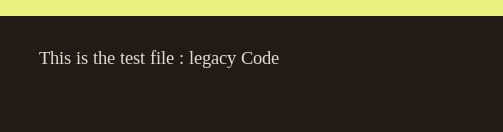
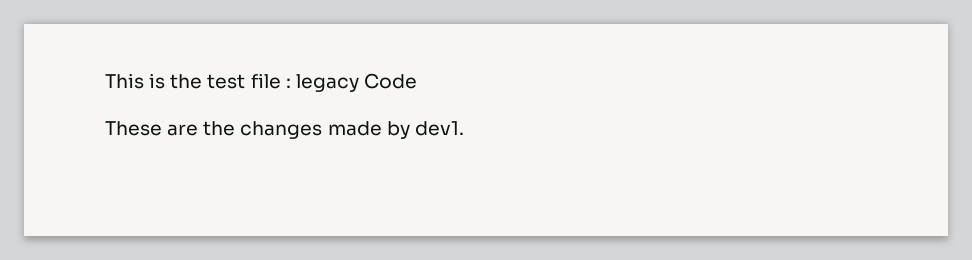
(279, 57) none -> [105,121,464,139] // These are the changes made by dev1.

